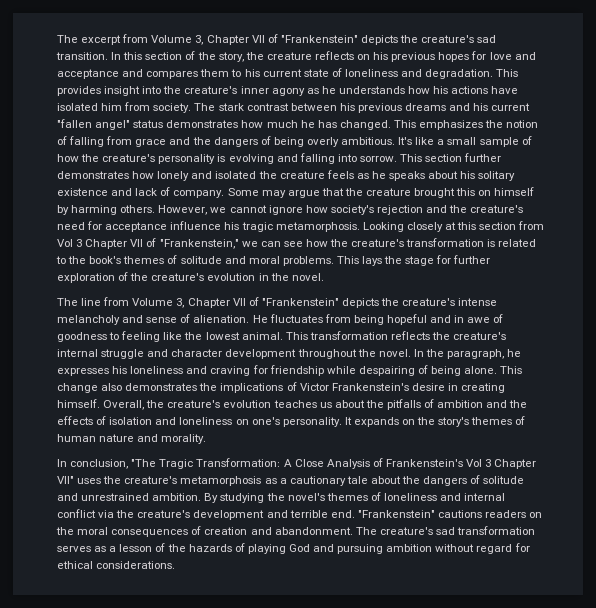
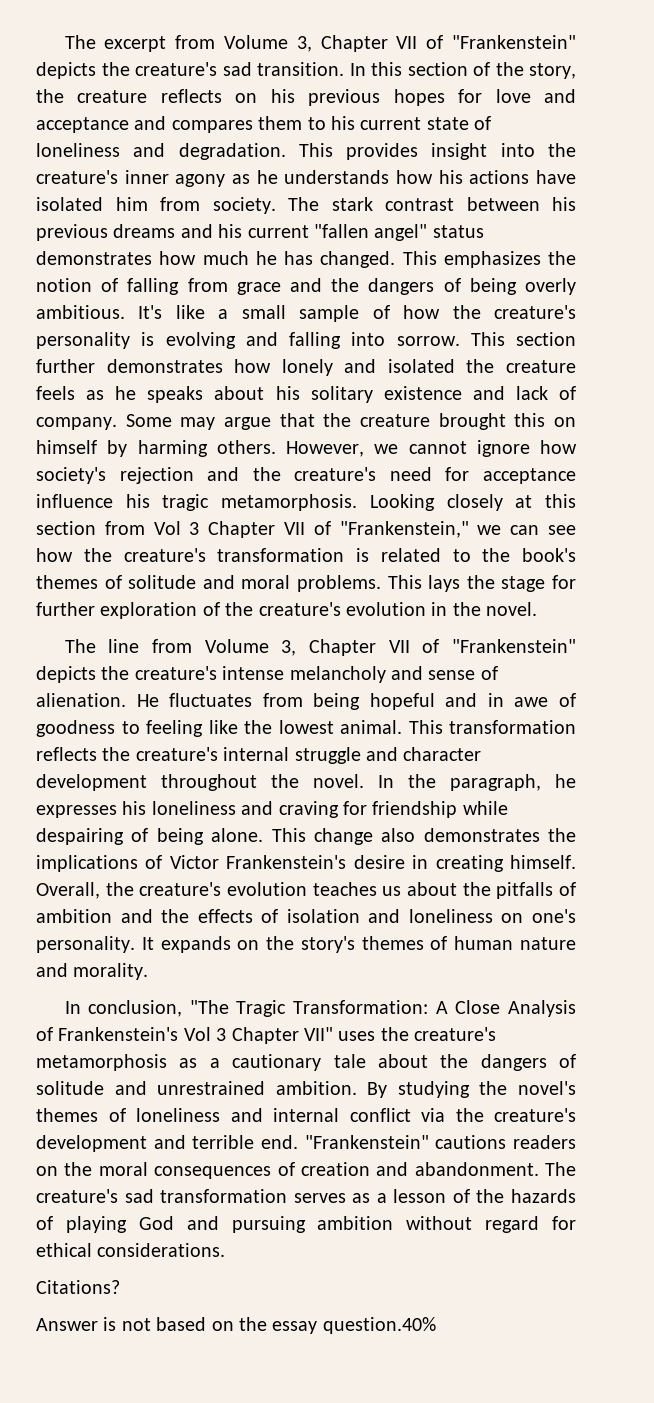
(176, 565) none -> [36,1280,120,1294] [36,1317,436,1334] // Citations? // Answer is not based on the essay question.40%

